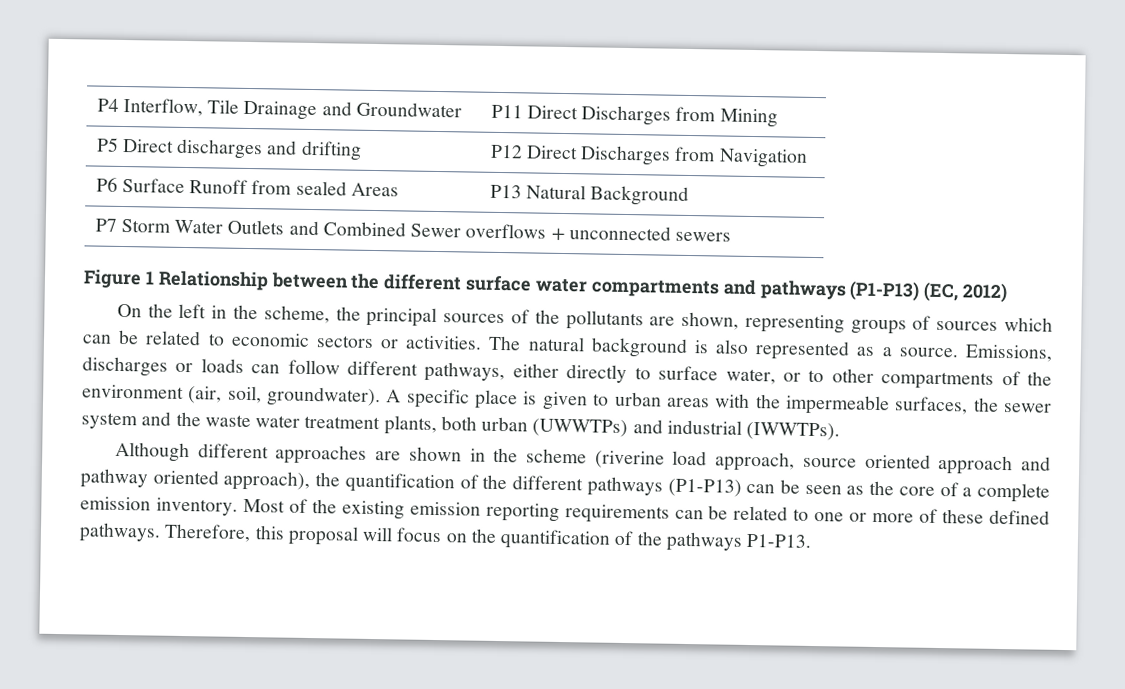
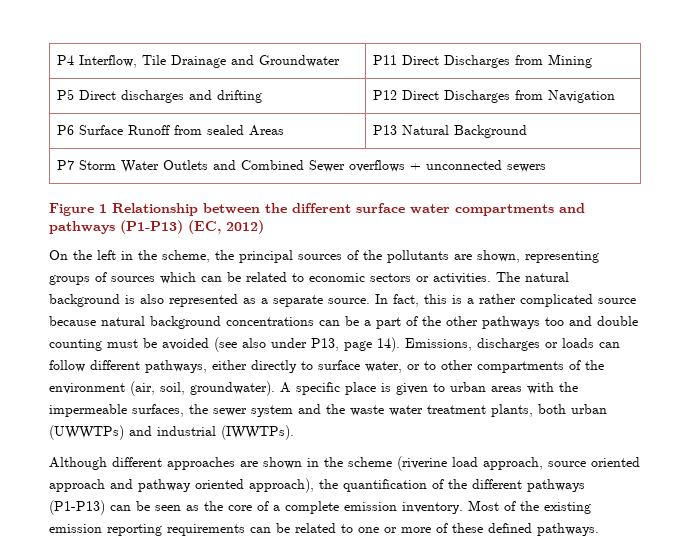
[898,347,958,358] source. -> [273,294,636,307] [49,316,638,329] [49,337,400,352] separate source. In fact, this is a rather complicated source because natural background concentrations can be a part of the other pathways too and double counting must be avoided (see also under P13, page 14).
[164,523,813,552] Therefore, this proposal will focus on the quantification of the pathways P1-P13. -> (599, 529) none

